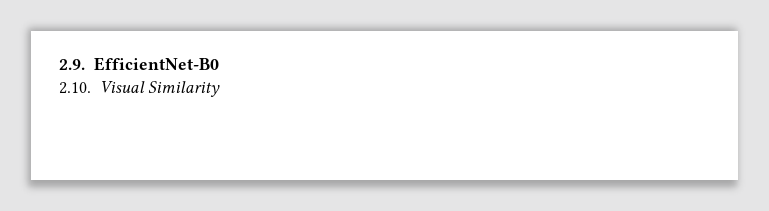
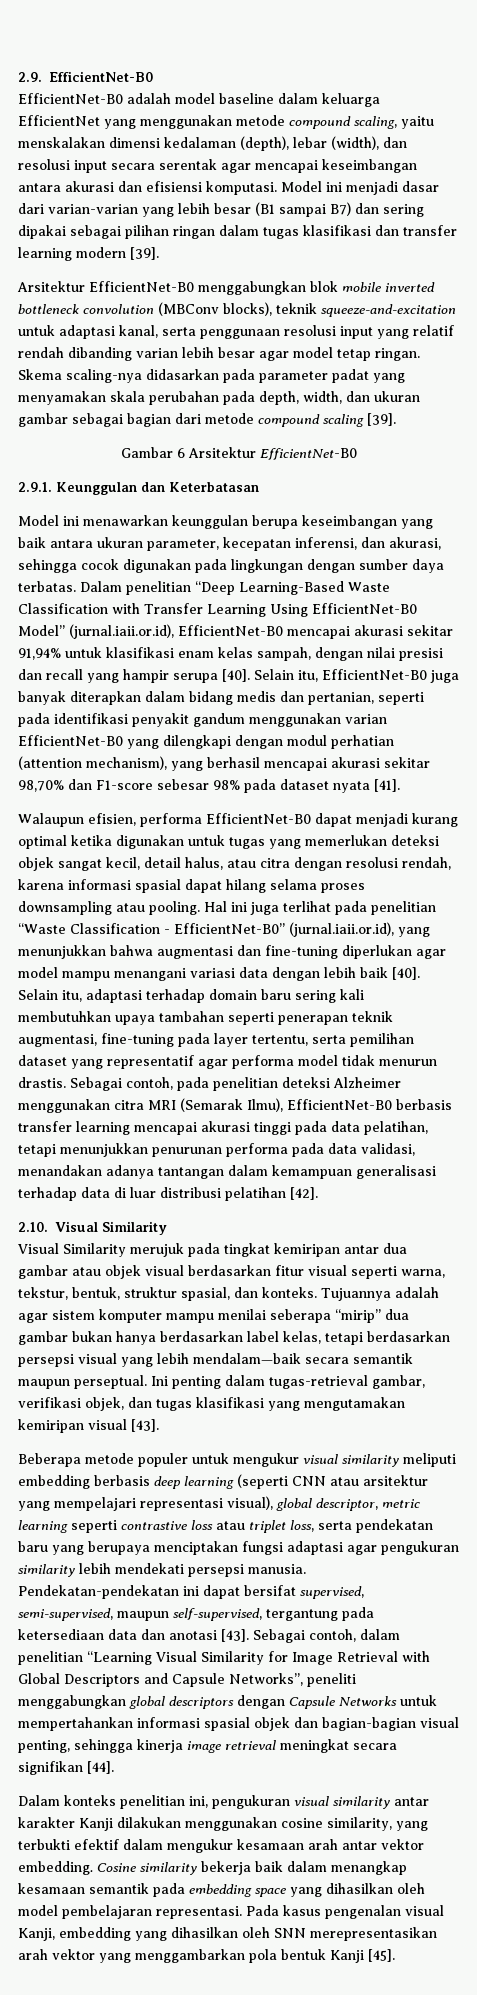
[59,81,221,97] 2.10. Visual Similarity -> [18,93,380,107] [18,115,434,129] [18,136,407,151] [18,159,417,173] [18,181,439,195] [18,202,424,217] [18,225,457,239] [18,247,159,261] [17,281,435,295] [18,302,456,317] [18,325,454,339] [18,347,420,361] [18,369,405,383] [18,391,420,405] [18,413,396,427] [120,447,357,460] [18,482,259,495] [18,515,433,529] [18,537,441,551] [18,559,444,573] [18,581,390,595] [18,603,417,617] [18,624,453,639] [18,647,443,661] [18,669,459,683] [18,691,424,705] [18,713,387,727] [18,735,394,749] [18,756,430,771] [18,779,400,793] [18,813,458,827] [18,835,439,849] [18,857,451,871] [18,879,365,893] [18,901,436,915] [18,922,430,937] [18,945,446,959] [18,967,420,981] [18,989,364,1003] [18,1011,393,1025] [18,1033,414,1047] [18,1055,437,1069] [18,1077,401,1091] [18,1098,452,1113] [18,1121,428,1135] [18,1143,415,1157] [18,1165,436,1179] [18,1187,318,1201] [18,1221,167,1235] [18,1243,407,1257] [18,1265,445,1279] [18,1287,439,1301] [18,1309,409,1323] [18,1331,450,1345] [18,1353,413,1367] [18,1375,425,1389] [18,1397,405,1411] [18,1419,159,1433] [18,1453,456,1467] [18,1474,428,1489] [18,1496,420,1511] [18,1519,433,1533] [18,1541,459,1555] [18,1563,306,1577] [18,1585,364,1599] [18,1607,374,1621] [18,1629,400,1643] [18,1651,430,1665] [18,1673,356,1687] [18,1695,437,1709] [18,1717,459,1731] [18,1739,397,1753] [18,1761,114,1775] [18,1795,429,1809] [18,1817,428,1831] [18,1839,424,1853] [18,1861,407,1875] [18,1883,425,1897] [18,1905,444,1919] [18,1927,437,1941] [18,1949,395,1963] EfficientNet-B0 adalah model baseline dalam keluarga EfficientNet yang menggunakan metode compound scaling, yaitu menskalakan dimensi kedalaman (depth), lebar (width), dan resolusi input secara serentak agar mencapai keseimbangan antara akurasi dan efisiensi komputasi. Model ini menjadi dasar dari varian-varian yang lebih besar (B1 sampai B7) dan sering dipakai sebagai pilihan ringan dalam tugas klasifikasi dan transfer learning modern [39]. // Arsitektur EfficientNet-B0 menggabungkan blok mobile inverted bottleneck convolution (MBConv blocks), teknik squeeze-and-excitation untuk adaptasi kanal, serta penggunaan resolusi input yang relatif rendah dibanding varian lebih besar agar model tetap ringan. Skema scaling-nya didasarkan pada parameter padat yang menyamakan skala perubahan pada depth, width, dan ukuran gambar sebagai bagian dari metode compound scaling [39]. // Gambar 6 Arsitektur EfficientNet-B0 // 2.9.1. Keunggulan dan Keterbatasan // Model ini menawarkan keunggulan berupa keseimbangan yang baik antara ukuran parameter, kecepatan inferensi, dan akurasi, sehingga cocok digunakan pada lingkungan dengan sumber daya terbatas. Dalam penelitian “Deep Learning-Based Waste Classification with Transfer Learning Using EfficientNet-B0 Model” (jurnal.iaii.or.id), EfficientNet-B0 mencapai akurasi sekitar 91,94% untuk klasifikasi enam kelas sampah, dengan nilai presisi dan recall yang hampir serupa [40]. Selain itu, EfficientNet-B0 juga banyak diterapkan dalam bidang medis dan pertanian, seperti pada identifikasi penyakit gandum menggunakan varian EfficientNet-B0 yang dilengkapi dengan modul perhatian (attention mechanism), yang berhasil mencapai akurasi sekitar 98,70% dan F1-score sebesar 98% pada dataset nyata [41]. // Walaupun efisien, performa EfficientNet-B0 dapat menjadi kurang optimal ketika digunakan untuk tugas yang memerlukan deteksi objek sangat kecil, detail halus, atau citra dengan resolusi rendah, karena informasi spasial dapat hilang selama proses downsampling atau pooling. Hal ini juga terlihat pada penelitian “Waste Classification - EfficientNet-B0” (jurnal.iaii.or.id), yang menunjukkan bahwa augmentasi dan fine-tuning diperlukan agar model mampu menangani variasi data dengan lebih baik [40]. Selain itu, adaptasi terhadap domain baru sering kali membutuhkan upaya tambahan seperti penerapan teknik augmentasi, fine-tuning pada layer tertentu, serta pemilihan dataset yang representatif agar performa model tidak menurun drastis. Sebagai contoh, pada penelitian deteksi Alzheimer menggunakan citra MRI (Semarak Ilmu), EfficientNet-B0 berbasis transfer learning mencapai akurasi tinggi pada data pelatihan, tetapi menunjukkan penurunan performa pada data validasi, menandakan adanya tantangan dalam kemampuan generalisasi terhadap data di luar distribusi pelatihan [42]. // 2.10. Visual Similarity // Visual Similarity merujuk pada tingkat kemiripan antar dua gambar atau objek visual berdasarkan fitur visual seperti warna, tekstur, bentuk, struktur spasial, dan konteks. Tujuannya adalah agar sistem komputer mampu menilai seberapa “mirip” dua gambar bukan hanya berdasarkan label kelas, tetapi berdasarkan persepsi visual yang lebih mendalam—baik secara semantik maupun perseptual. Ini penting dalam tugas-retrieval gambar, verifikasi objek, dan tugas klasifikasi yang mengutamakan kemiripan visual [43]. // Beberapa metode populer untuk mengukur visual similarity meliputi embedding berbasis deep learning (seperti CNN atau arsitektur yang mempelajari representasi visual), global descriptor, metric learning seperti contrastive loss atau triplet loss, serta pendekatan baru yang berupaya menciptakan fungsi adaptasi agar pengukuran similarity lebih mendekati persepsi manusia. Pendekatan-pendekatan ini dapat bersifat supervised, semi-supervised, maupun self-supervised, tergantung pada ketersediaan data dan anotasi [43]. Sebagai contoh, dalam penelitian “Learning Visual Similarity for Image Retrieval with Global Descriptors and Capsule Networks”, peneliti menggabungkan global descriptors dengan Capsule Networks untuk mempertahankan informasi spasial objek dan bagian-bagian visual penting, sehingga kinerja image retrieval meningkat secara signifikan [44]. // Dalam konteks penelitian ini, pengukuran visual similarity antar karakter Kanji dilakukan menggunakan cosine similarity, yang terbukti efektif dalam mengukur kesamaan arah antar vektor embedding. Cosine similarity bekerja baik dalam menangkap kesamaan semantik pada embedding space yang dihasilkan oleh model pembelajaran representasi. Pada kasus pengenalan visual Kanji, embedding yang dihasilkan oleh SNN merepresentasikan arah vektor yang menggambarkan pola bentuk Kanji [45].

